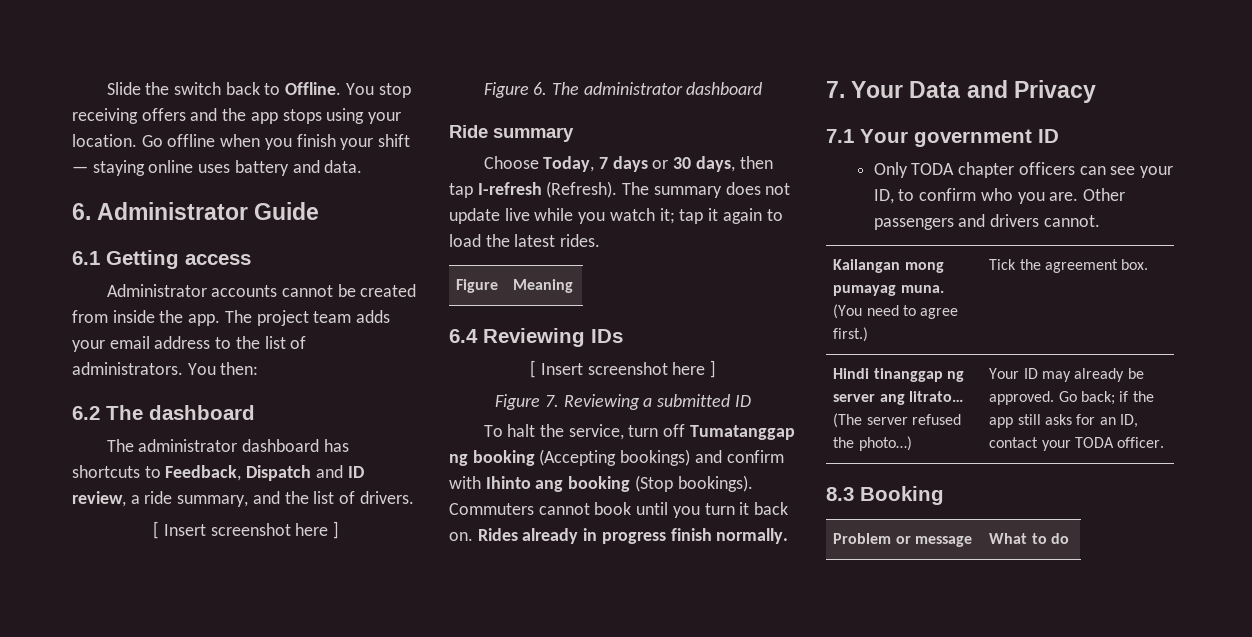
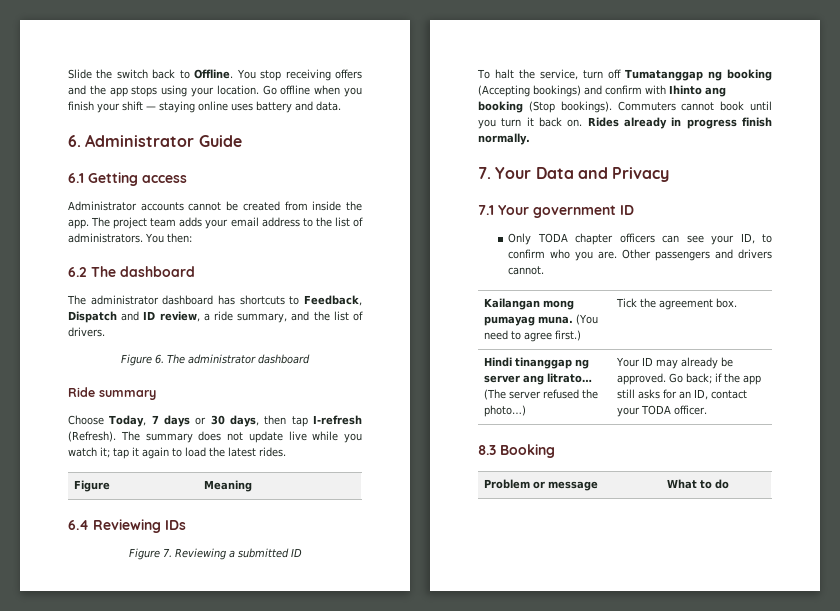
[153,521,339,539] // [ Insert screenshot here ] -> (105, 332) none
[530,360,716,378] // [ Insert screenshot here ] -> (186, 525) none

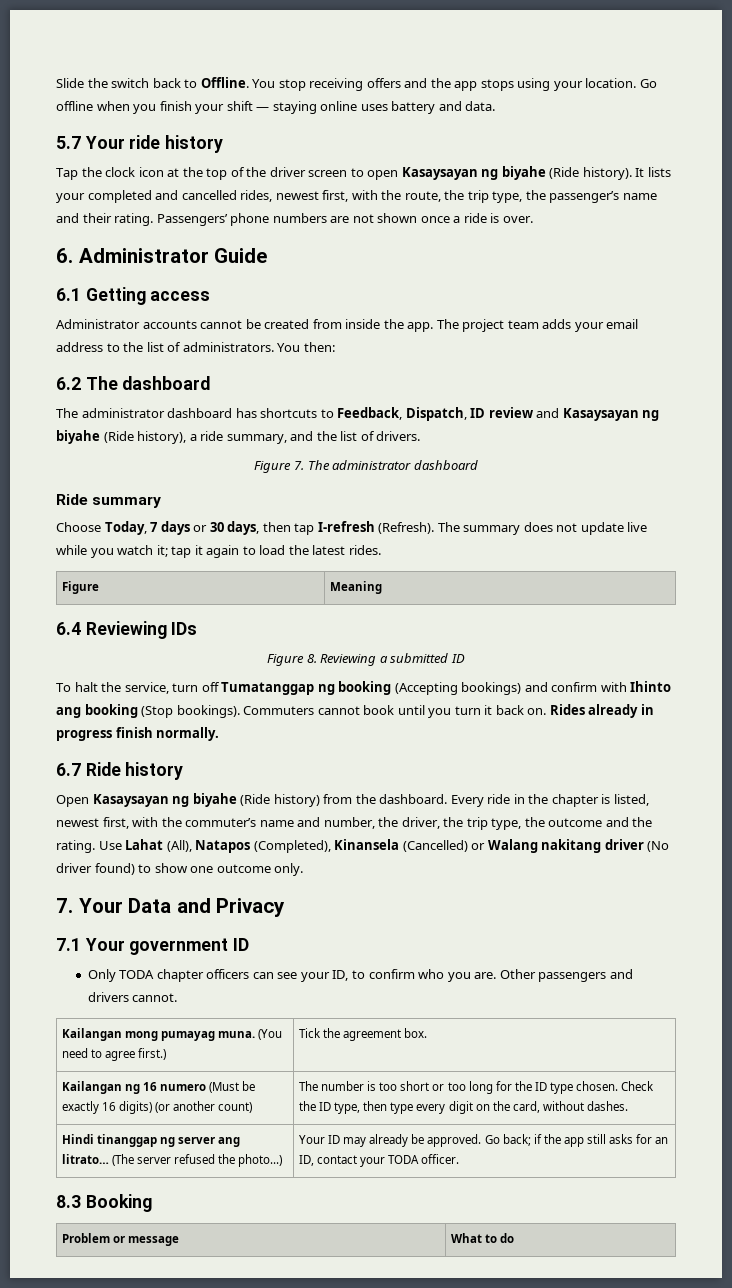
(341, 106) none -> [56,135,224,153] [56,166,671,180] [56,190,657,203] [56,213,533,226] // 5.7 Your ride history // Tap the clock icon at the top of the driver screen to open Kasaysayan ng biyahe (Ride history). It lists your completed and cancelled rides, newest first, with the route, the trip type, the passenger’s name and their rating. Passengers’ phone numbers are not shown once a ride is over.
[68,311,200,323] Dispatch and ID review, -> [405,407,660,421] [56,430,187,444] Dispatch, ID review and Kasaysayan ng biyahe (Ride history),
[155,354,164,364] 6. -> [293,461,304,470] 7.
[162,548,172,557] 7. -> [306,654,317,663] 8.
(530, 139) none -> [56,762,184,780] [56,793,649,807] [56,817,653,830] [56,839,670,853] [56,863,304,876] // 6.7 Ride history // Open Kasaysayan ng biyahe (Ride history) from the dashboard. Every ride in the chapter is listed, newest first, with the commuter’s name and number, the driver, the trip type, the outcome and the rating. Use Lahat (All), Natapos (Completed), Kinansela (Cancelled) or Walang nakitang driver (No driver found) to show one outcome only.
(737, 303) none -> [61,1081,256,1094] [61,1101,253,1114] [298,1081,655,1094] [298,1101,629,1114] // Kailangan ng 16 numero (Must be exactly 16 digits) (or another count) | The number is too short or too long for the ID type chosen. Check the ID type, then type every digit on the card, without dashes.

